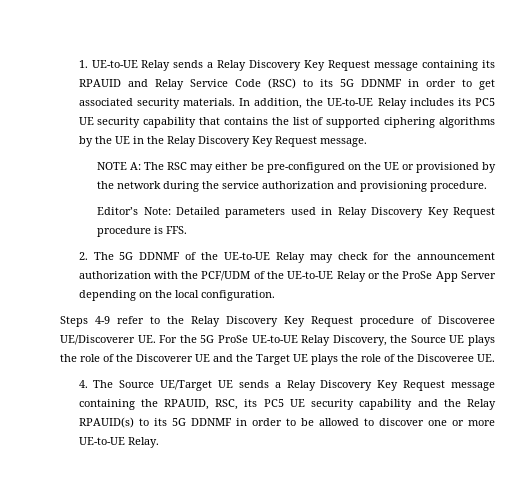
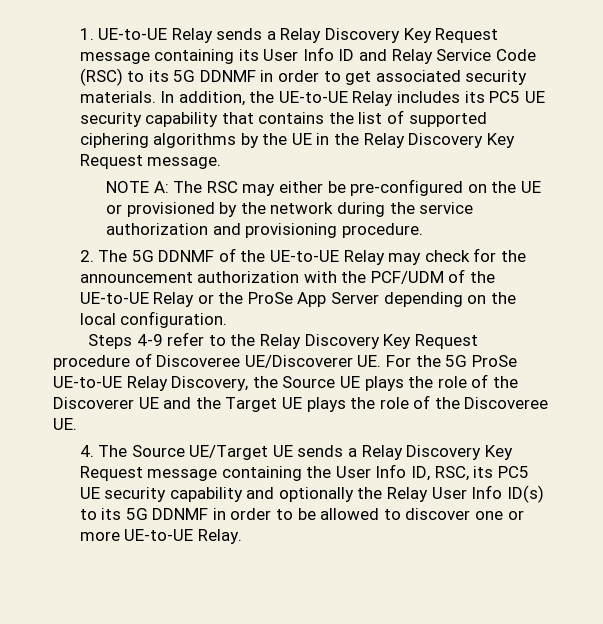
[78,79,121,87] RPAUID -> [263,47,355,61] User Info ID
[97,207,495,218] [97,226,188,237] // Editor’s Note: Detailed parameters used in Relay Discovery Key Request procedure is FFS. -> (423, 230) none
[164,399,210,410] RPAUID, -> [335,464,431,481] User Info ID,
[443,399,497,410] [78,417,134,428] the Relay RPAUID(s) -> [278,485,544,503] optionally the Relay User Info ID(s)

